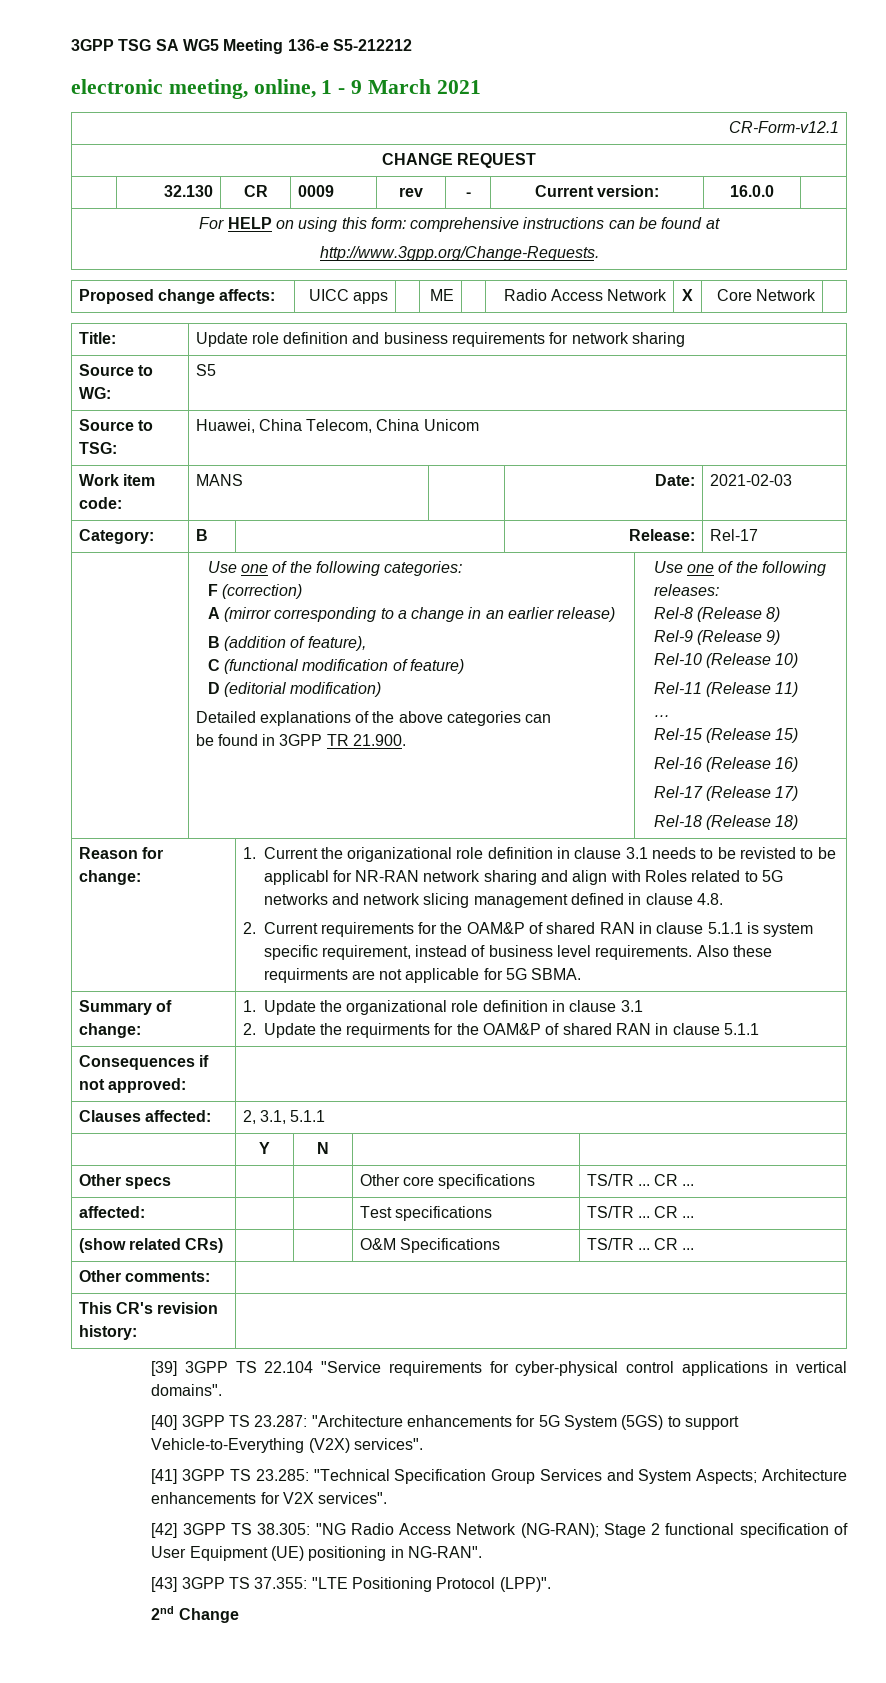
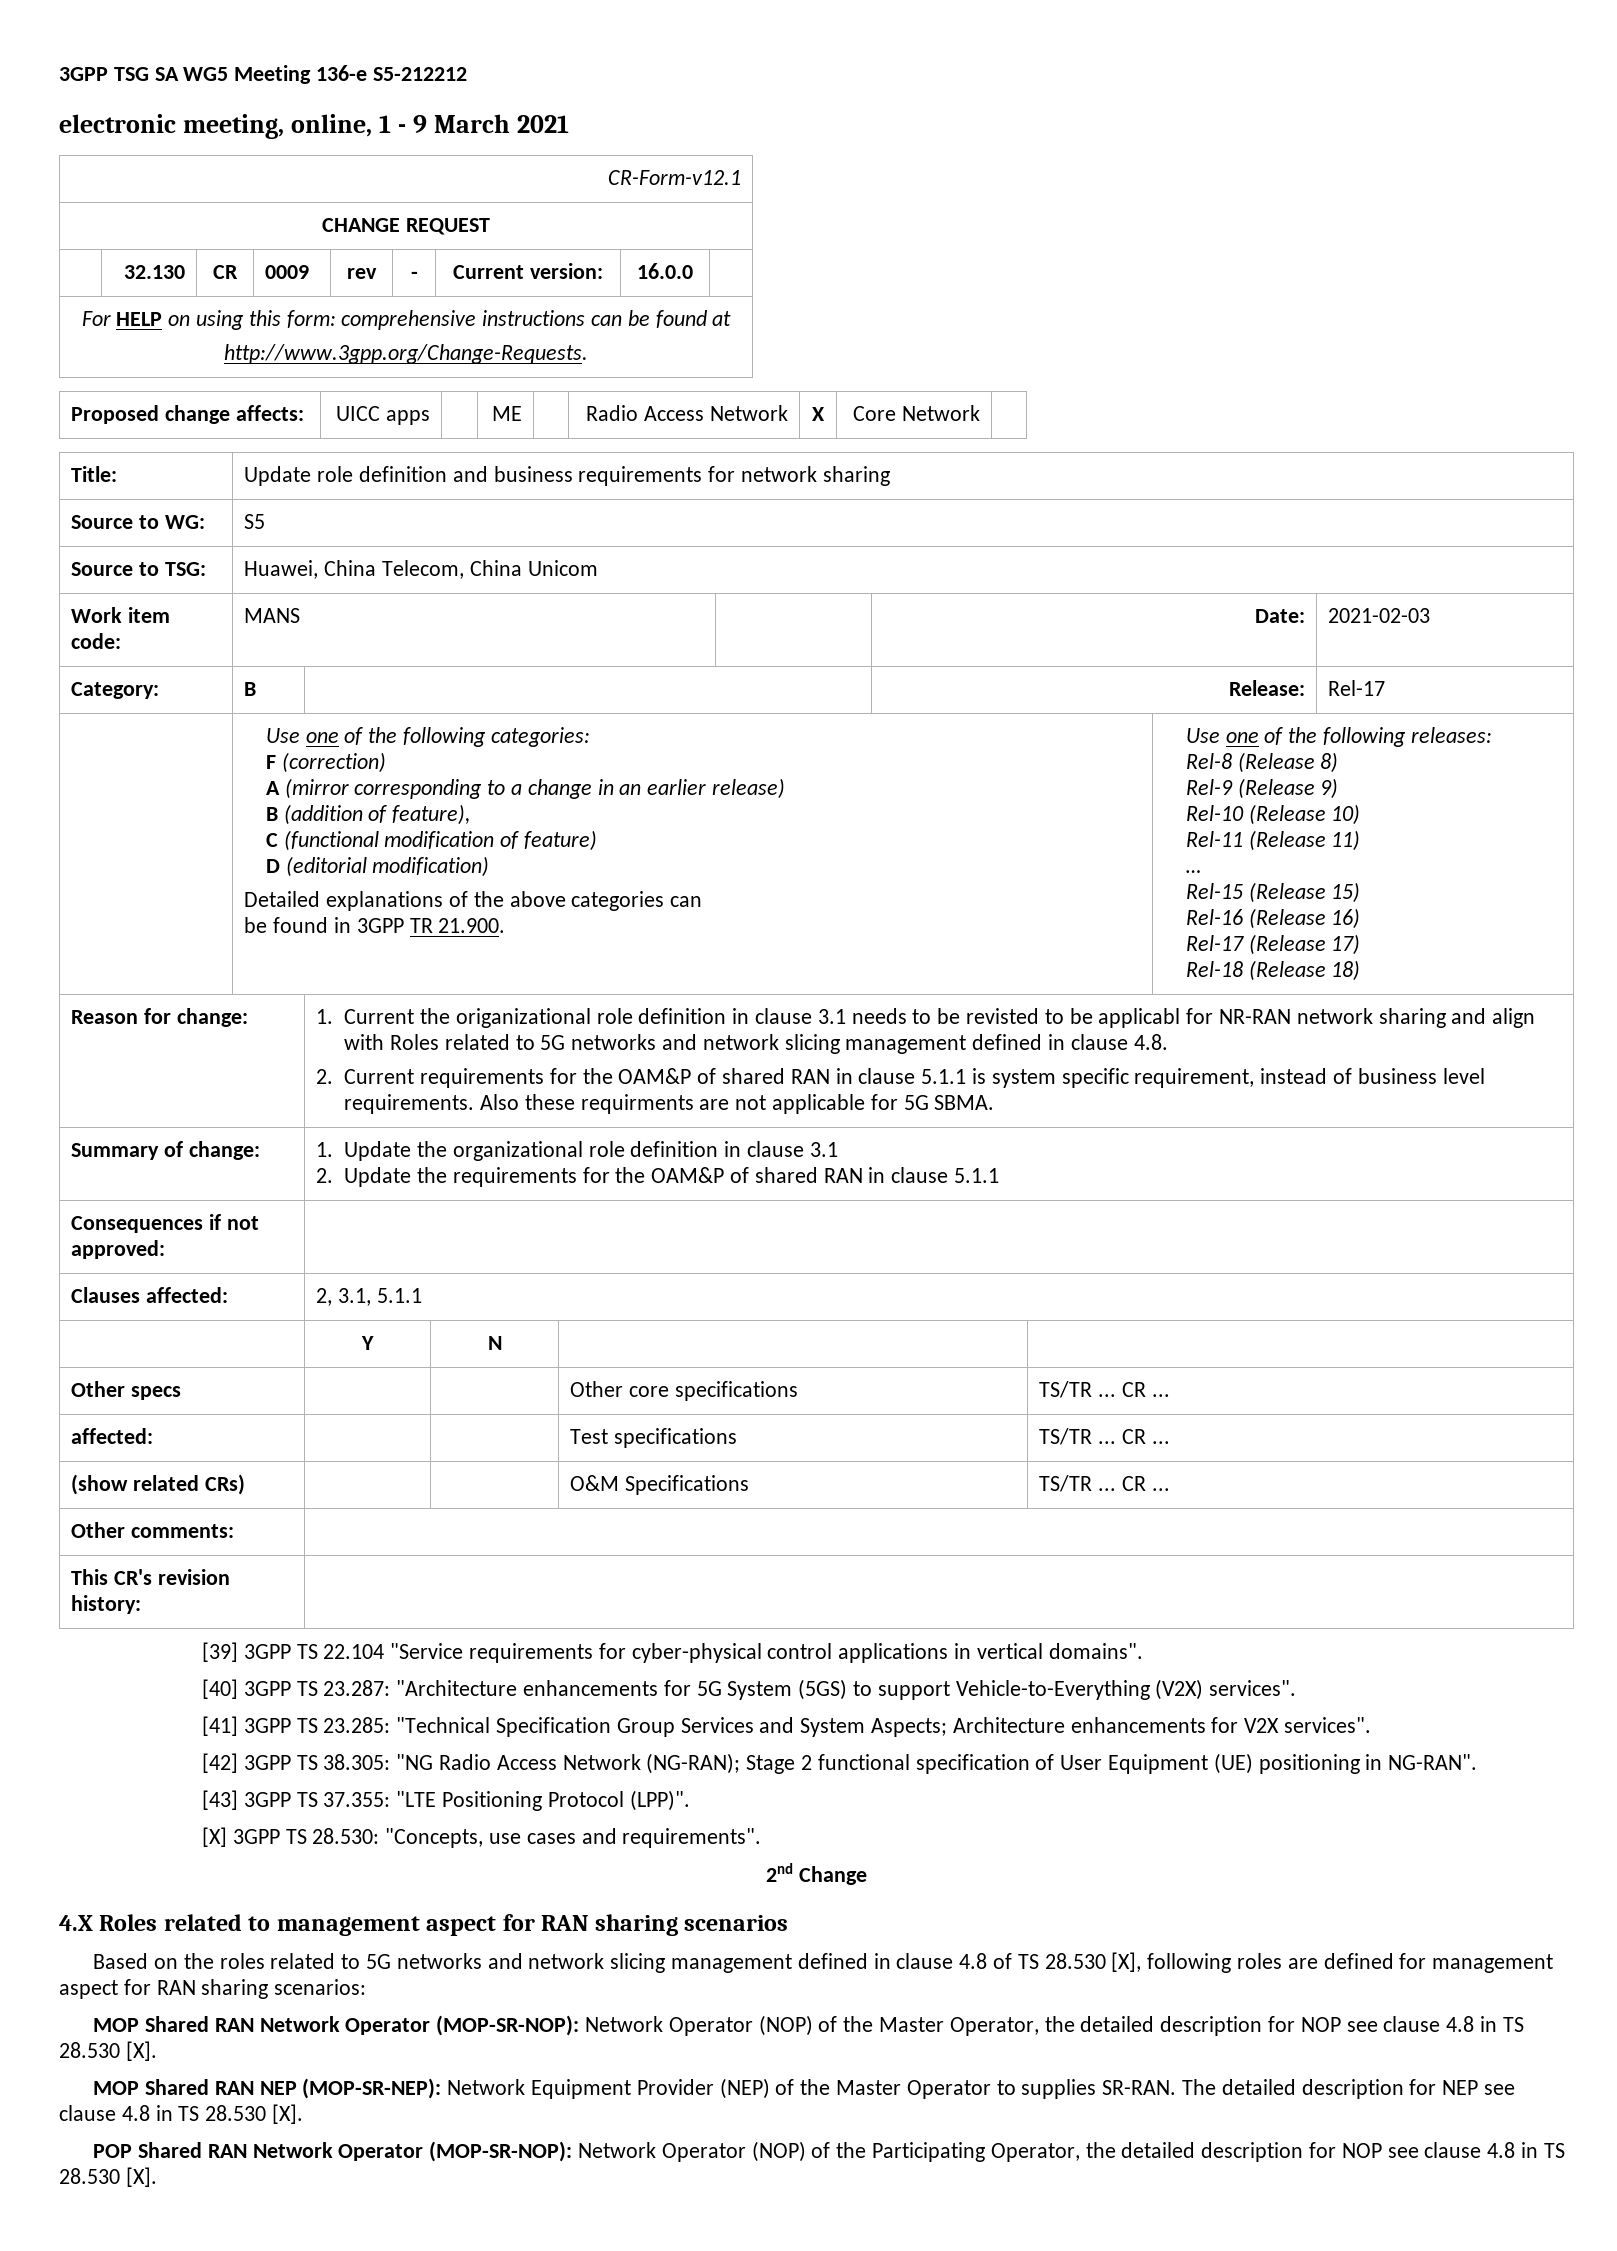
[346,1023,431,1038] requirments -> [452,1167,577,1187] requirements
[151,1606,239,1623] 2nd Change -> [201,1827,762,1848] [766,1863,867,1885] [59,1914,789,1936] [93,1952,1554,1973] [59,1979,367,1999] [93,2015,1524,2036] [59,2041,157,2061] [93,2078,1516,2099] [59,2104,304,2124] [93,2141,1565,2162] [59,2167,157,2187] [X] 3GPP TS 28.530: "Concepts, use cases and requirements". // 2nd Change // 4.X Roles related to management aspect for RAN sharing scenarios // Based on the roles related to 5G networks and network slicing management defined in clause 4.8 of TS 28.530 [X], following roles are defined for management aspect for RAN sharing scenarios: // MOP Shared RAN Network Operator (MOP-SR-NOP): Network Operator (NOP) of the Master Operator, the detailed description for NOP see clause 4.8 in TS 28.530 [X]. // MOP Shared RAN NEP (MOP-SR-NEP): Network Equipment Provider (NEP) of the Master Operator to supplies SR-RAN. The detailed description for NEP see clause 4.8 in TS 28.530 [X]. // POP Shared RAN Network Operator (MOP-SR-NOP): Network Operator (NOP) of the Participating Operator, the detailed description for NOP see clause 4.8 in TS 28.530 [X].

